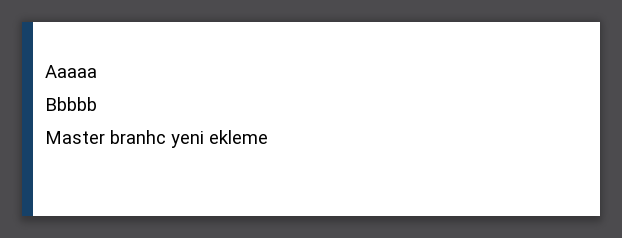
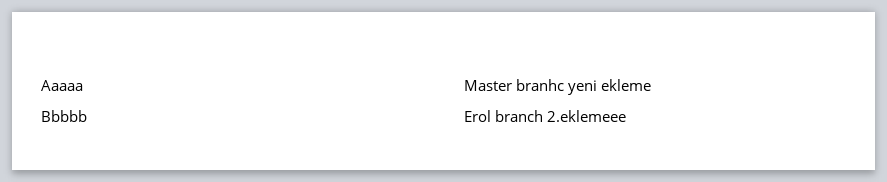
(268, 137) none -> [464,110,627,122] // Erol branch 2.eklemeee

